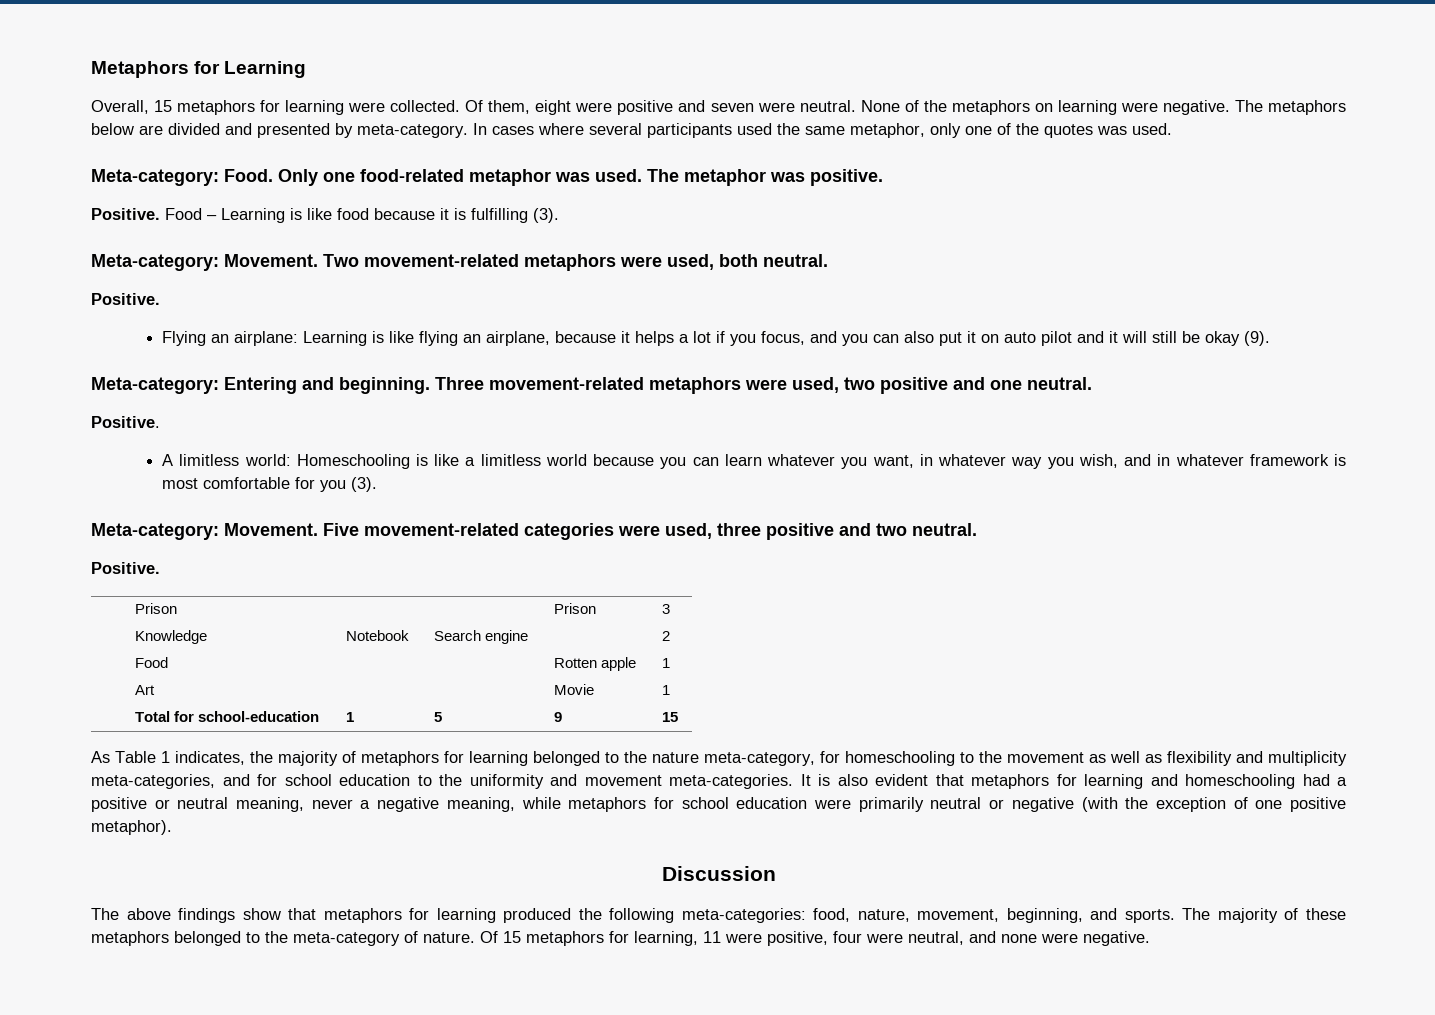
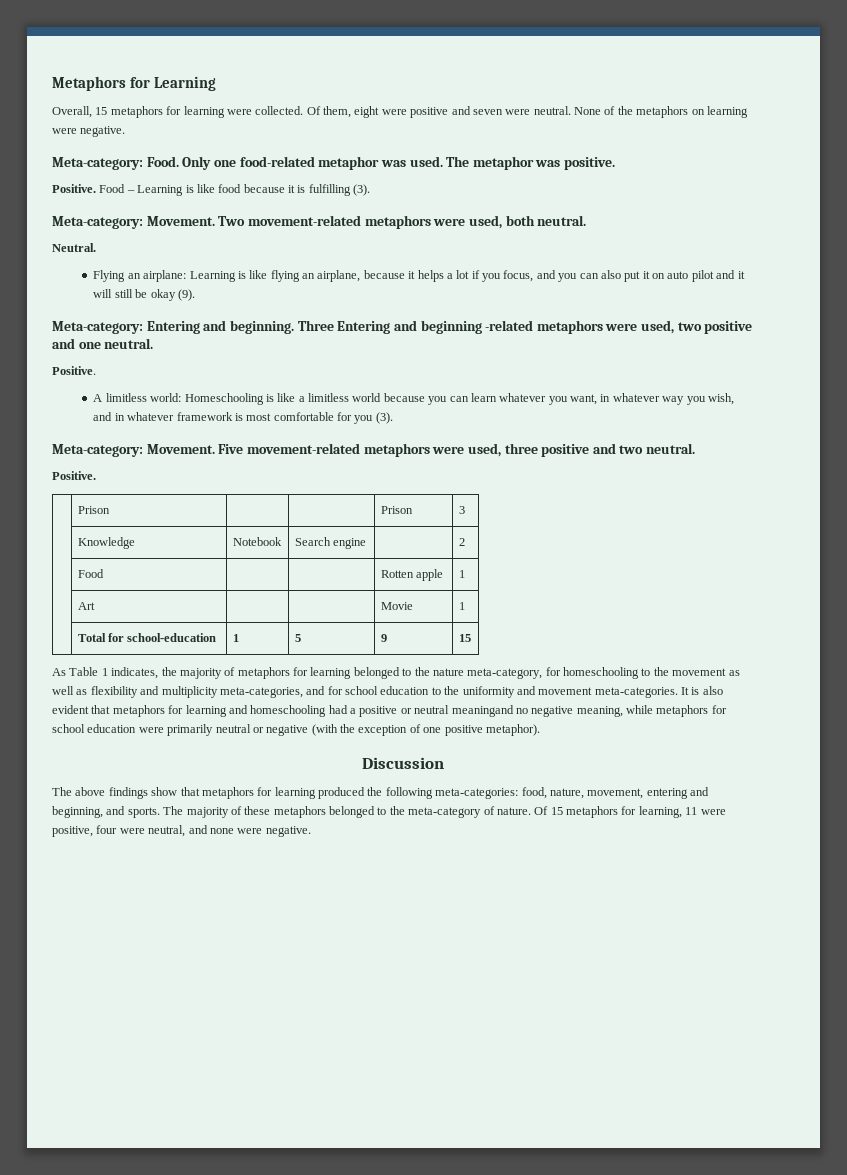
[1234,100,1346,115] [91,123,1172,138] The metaphors below are divided and presented by meta-category. In cases where several participants used the same metaphor, only one of the quotes was used. -> (126, 131) none
[91,293,160,305] Positive. -> [52,243,96,252] Neutral.
[489,377,644,390] movement-related -> [337,320,534,334] Entering and beginning -related
[524,523,614,540] categories -> [363,443,430,457] metaphors
[236,797,371,812] meaning, never a -> [451,705,528,717] meaningand no
(1000, 915) none -> [646,787,709,799] entering and

